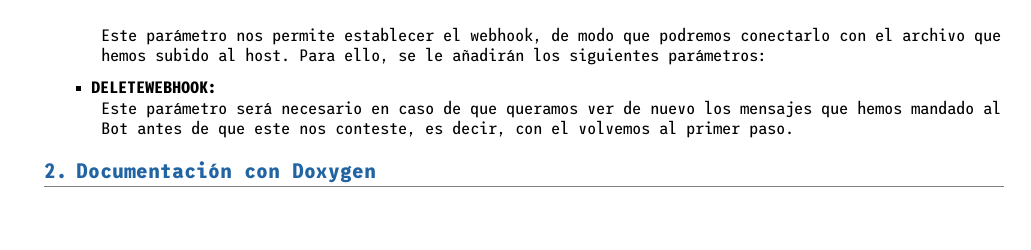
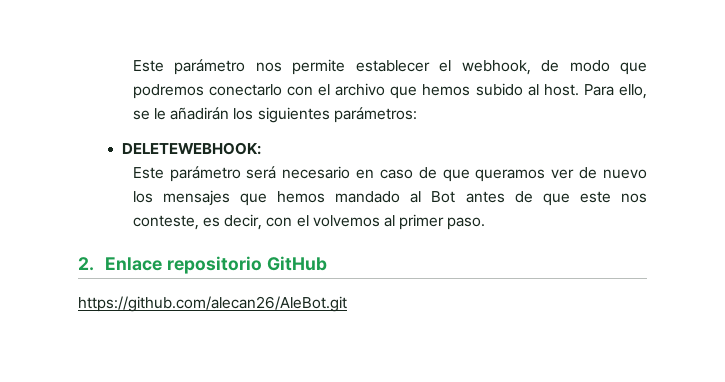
[76,161,377,183] Documentación con Doxygen -> [105,256,328,274] [78,296,347,312] Enlace repositorio GitHub // https://github.com/alecan26/AleBot.git

